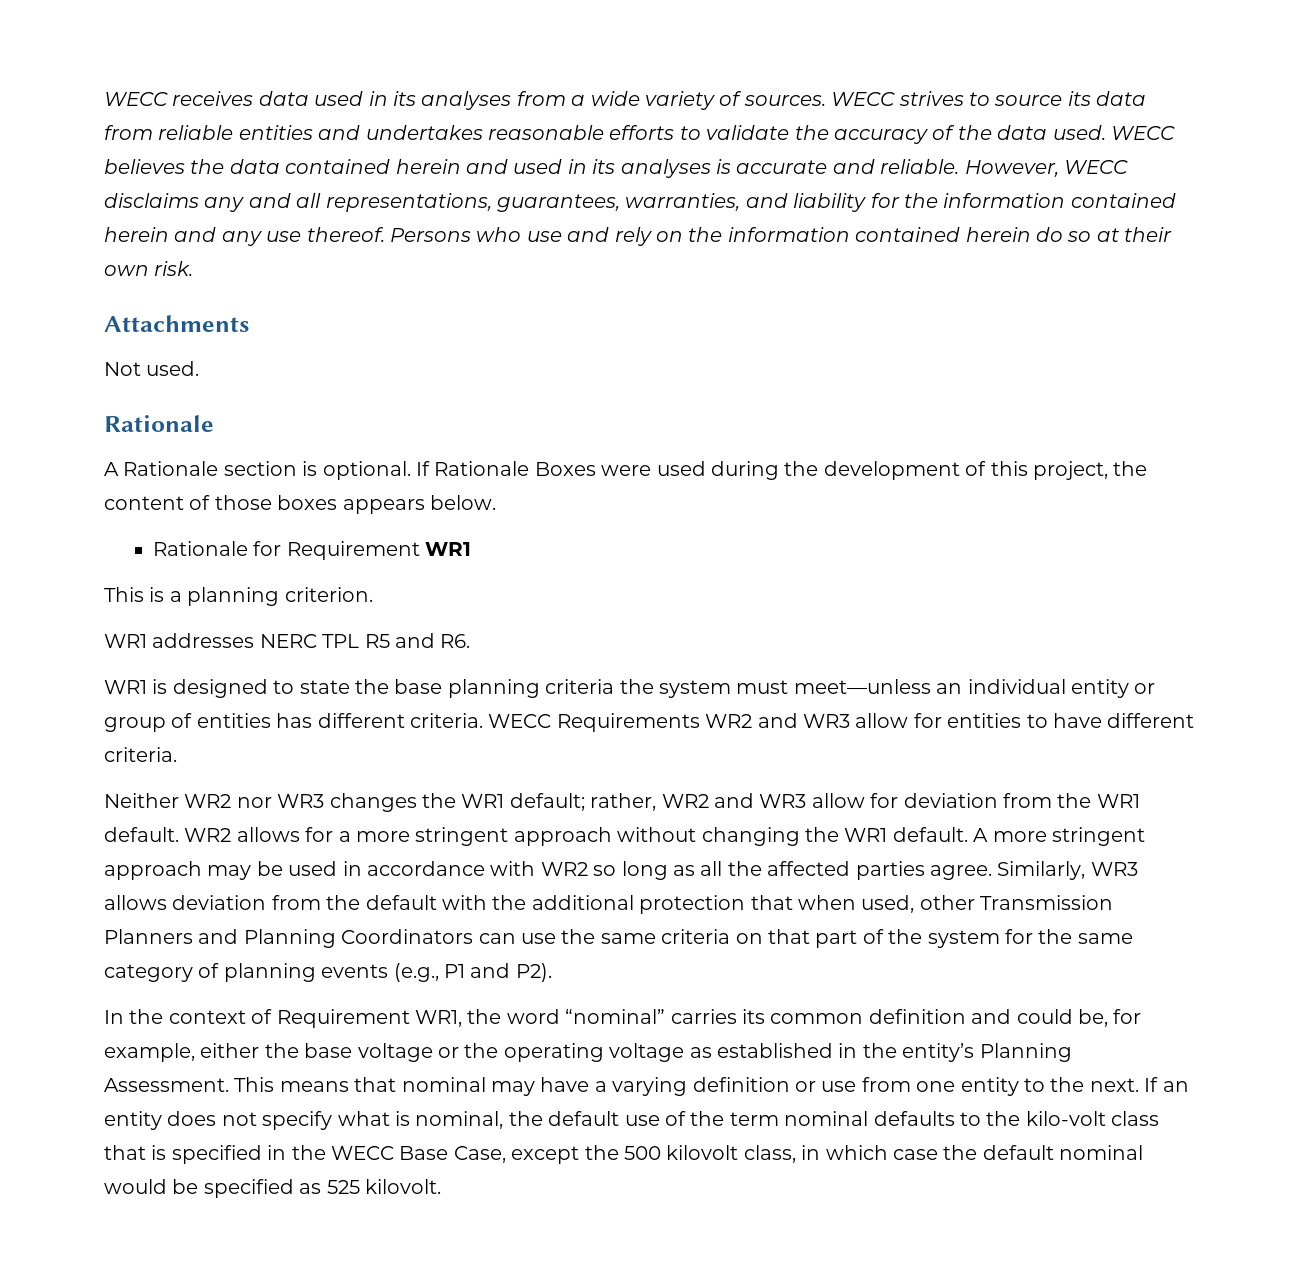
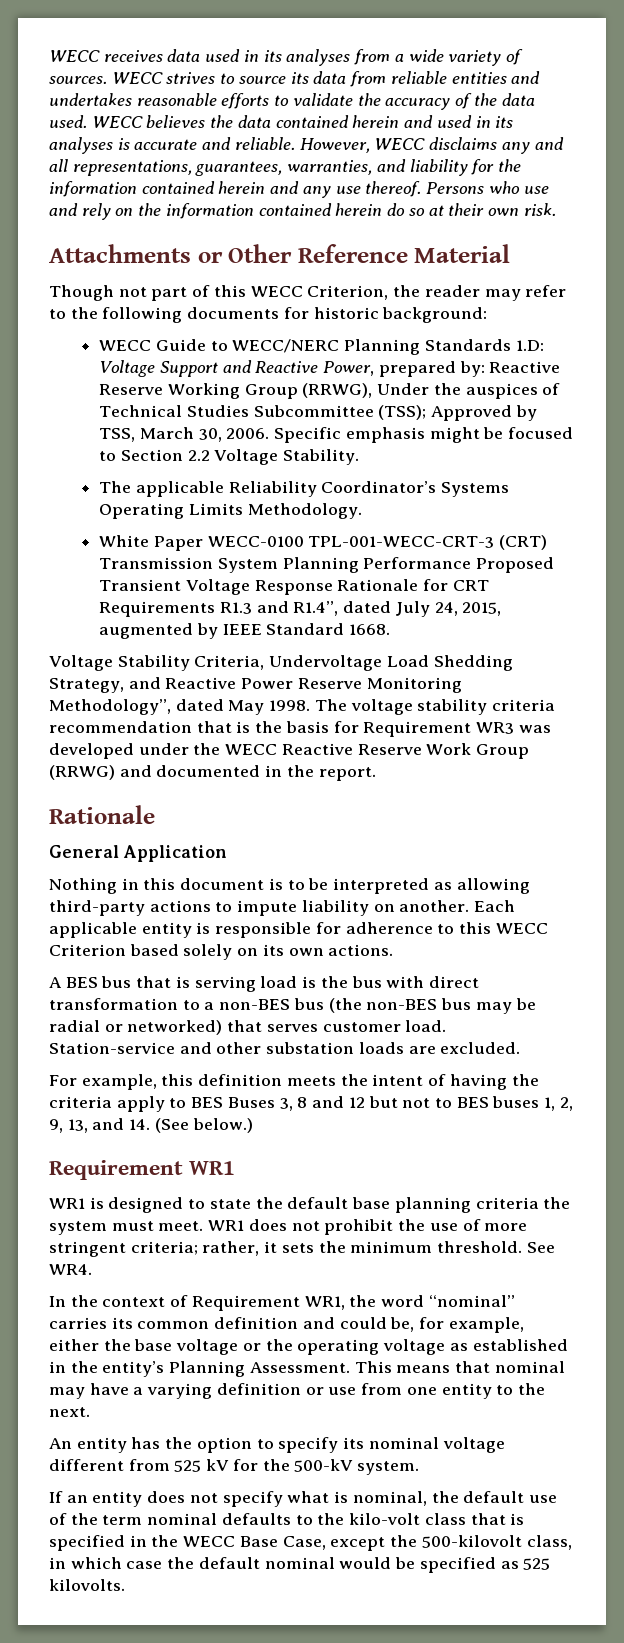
[104,361,200,376] [104,415,214,432] [104,461,1148,480] [104,495,496,514] [152,541,472,560] [104,587,373,606] [104,633,471,648] // Not used. // Rationale // A Rationale section is optional. If Rationale Boxes were used during the development of this project, the content of those boxes appears below. // Rationale for Requirement WR1 // This is a planning criterion. // WR1 addresses NERC TPL R5 and R6. -> [197,244,511,263] [49,285,567,301] [49,307,488,323] [99,339,544,355] [99,360,561,377] [99,383,561,399] [99,405,537,421] [99,427,574,443] [99,449,360,465] [99,481,510,497] [99,503,362,519] [99,535,548,551] [99,557,555,573] [99,579,489,595] [99,601,502,617] [99,623,391,639] [49,655,513,671] [49,677,462,693] [49,699,556,715] [49,721,551,737] [49,743,530,759] [49,765,376,781] [49,805,155,824] [49,845,227,862] [49,878,530,894] [49,900,516,916] [49,922,548,938] [49,944,394,960] [49,976,479,992] [49,998,536,1014] [49,1020,447,1035] [49,1042,521,1054] [49,1074,539,1090] [49,1096,573,1112] [49,1118,253,1133] [49,1160,236,1180] or Other Reference Material // Though not part of this WECC Criterion, the reader may refer to the following documents for historic background: // WECC Guide to WECC/NERC Planning Standards 1.D: Voltage Support and Reactive Power, prepared by: Reactive Reserve Working Group (RRWG), Under the auspices of Technical Studies Subcommittee (TSS); Approved by TSS, March 30, 2006. Specific emphasis might be focused to Section 2.2 Voltage Stability. // The applicable Reliability Coordinator’s Systems Operating Limits Methodology. // White Paper WECC-0100 TPL-001-WECC-CRT-3 (CRT) Transmission System Planning Performance Proposed Transient Voltage Response Rationale for CRT Requirements R1.3 and R1.4”, dated July 24, 2015, augmented by IEEE Standard 1668. // Voltage Stability Criteria, Undervoltage Load Shedding Strategy, and Reactive Power Reserve Monitoring Methodology”, dated May 1998. The voltage stability criteria recommendation that is the basis for Requirement WR3 was developed under the WECC Reactive Reserve Work Group (RRWG) and documented in the report. // Rationale // General Application // Nothing in this document is to be interpreted as allowing third-party actions to impute liability on another. Each applicable entity is responsible for adherence to this WECC Criterion based solely on its own actions. // A BES bus that is serving load is the bus with direct transformation to a non-BES bus (the non-BES bus may be radial or networked) that serves customer load. Station-service and other substation loads are excluded. // For example, this definition meets the intent of having the criteria apply to BES Buses 3, 8 and 12 but not to BES buses 1, 2, 9, 13, and 14. (See below.) // Requirement WR1
(389, 686) none -> [287,1197,349,1209] default
[793,679,1156,698] [104,713,1195,732] [104,747,177,762] [104,793,1140,812] [104,827,1145,846] [104,861,1138,880] [104,895,1114,914] [104,929,1133,948] [104,963,552,982] meet—unless an individual entity or group of entities has different criteria. WECC Requirements WR2 and WR3 allow for entities to have different criteria. // Neither WR2 nor WR3 changes the WR1 default; rather, WR2 and WR3 allow for deviation from the WR1 default. WR2 allows for a more stringent approach without changing the WR1 default. A more stringent approach may be used in accordance with WR2 so long as all the affected parties agree. Similarly, WR3 allows deviation from the default with the additional protection that when used, other Transmission Planners and Planning Coordinators can use the same criteria on that part of the system for the same category of planning events (e.g., P1 and P2). -> [158,1219,528,1235] [49,1241,555,1257] [49,1264,92,1275] meet. WR1 does not prohibit the use of more stringent criteria; rather, it sets the minimum threshold. See WR4.
(1139, 1085) none -> [49,1437,505,1453] [49,1459,420,1475] // An entity has the option to specify its nominal voltage different from 525 kV for the 500-kV system. //
[623,1145,739,1160] 500 kilovolt -> [421,1535,522,1548] 500-kilovolt
[365,1179,441,1194] kilovolt. -> [49,1579,125,1591] kilovolts.

